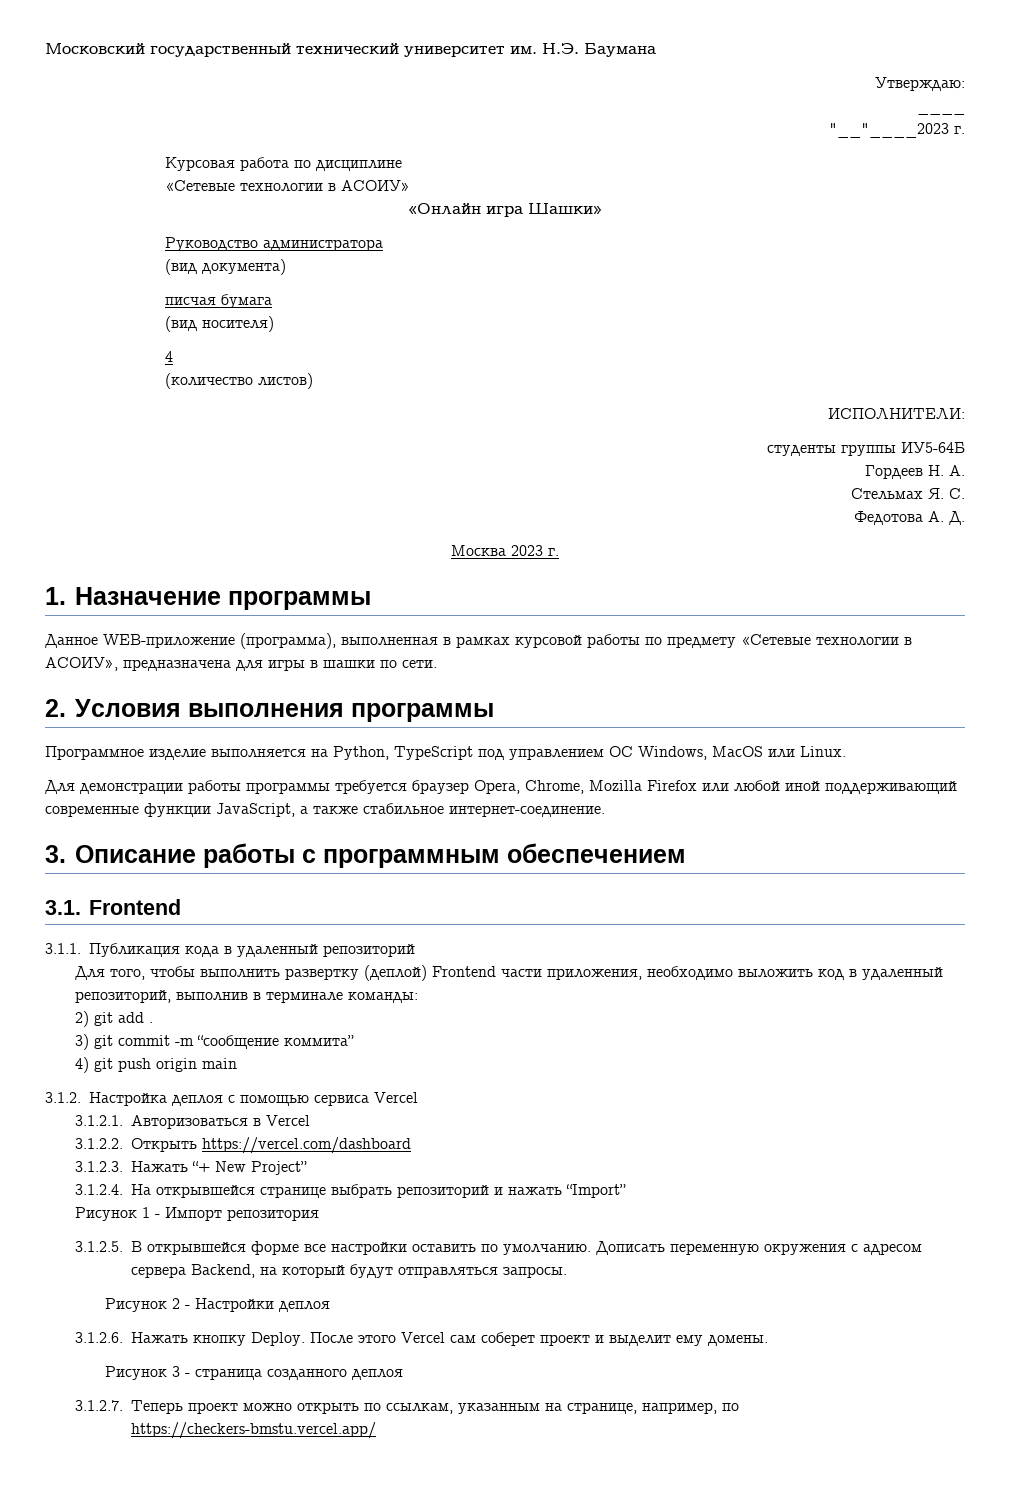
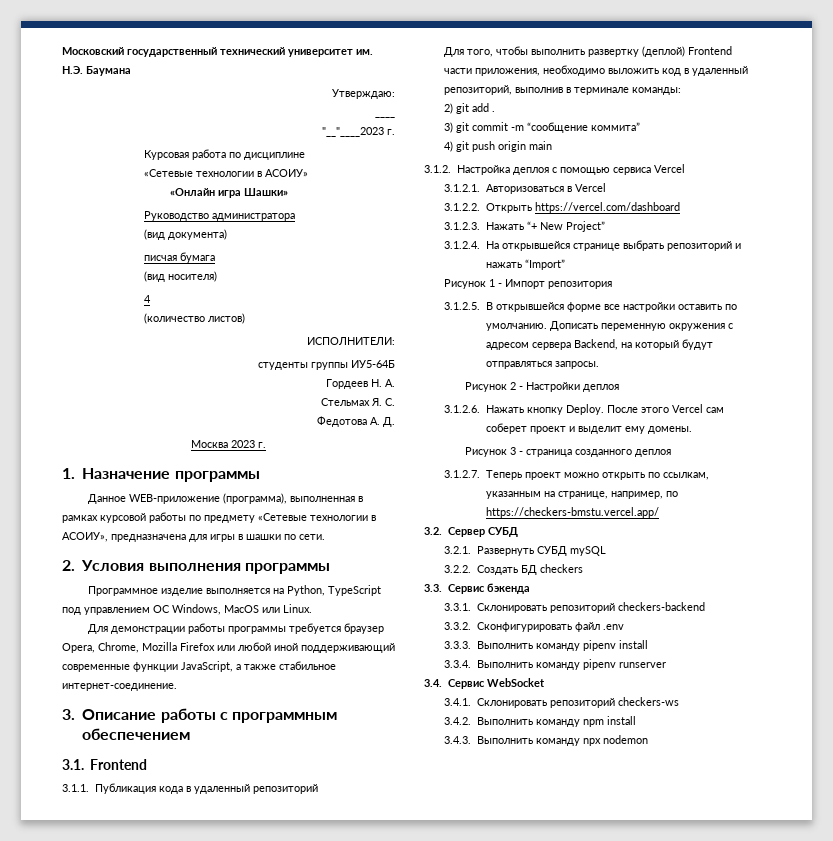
(377, 1430) none -> [424,527,518,537] [444,546,606,556] [444,564,583,575] [424,583,530,594] [444,602,705,613] [444,622,624,632] [444,640,648,651] [444,659,666,670] [424,678,545,689] [444,697,679,708] [444,716,636,727] [444,735,648,746] // 3.2. Сервер СУБД // 3.2.1. Развернуть СУБД mySQL // 3.2.2. Создать БД checkers // 3.3. Сервис бэкенда // 3.3.1. Склонировать репозиторий checkers-backend // 3.3.2. Сконфигурировать файл .env // 3.3.3. Выполнить команду pipenv install // 3.3.4. Выполнить команду pipenv runserver // 3.4. Сервис WebSocket // 3.4.1. Склонировать репозиторий checkers-ws // 3.4.2. Выполнить команду npm install // 3.4.3. Выполнить команду npx nodemon

